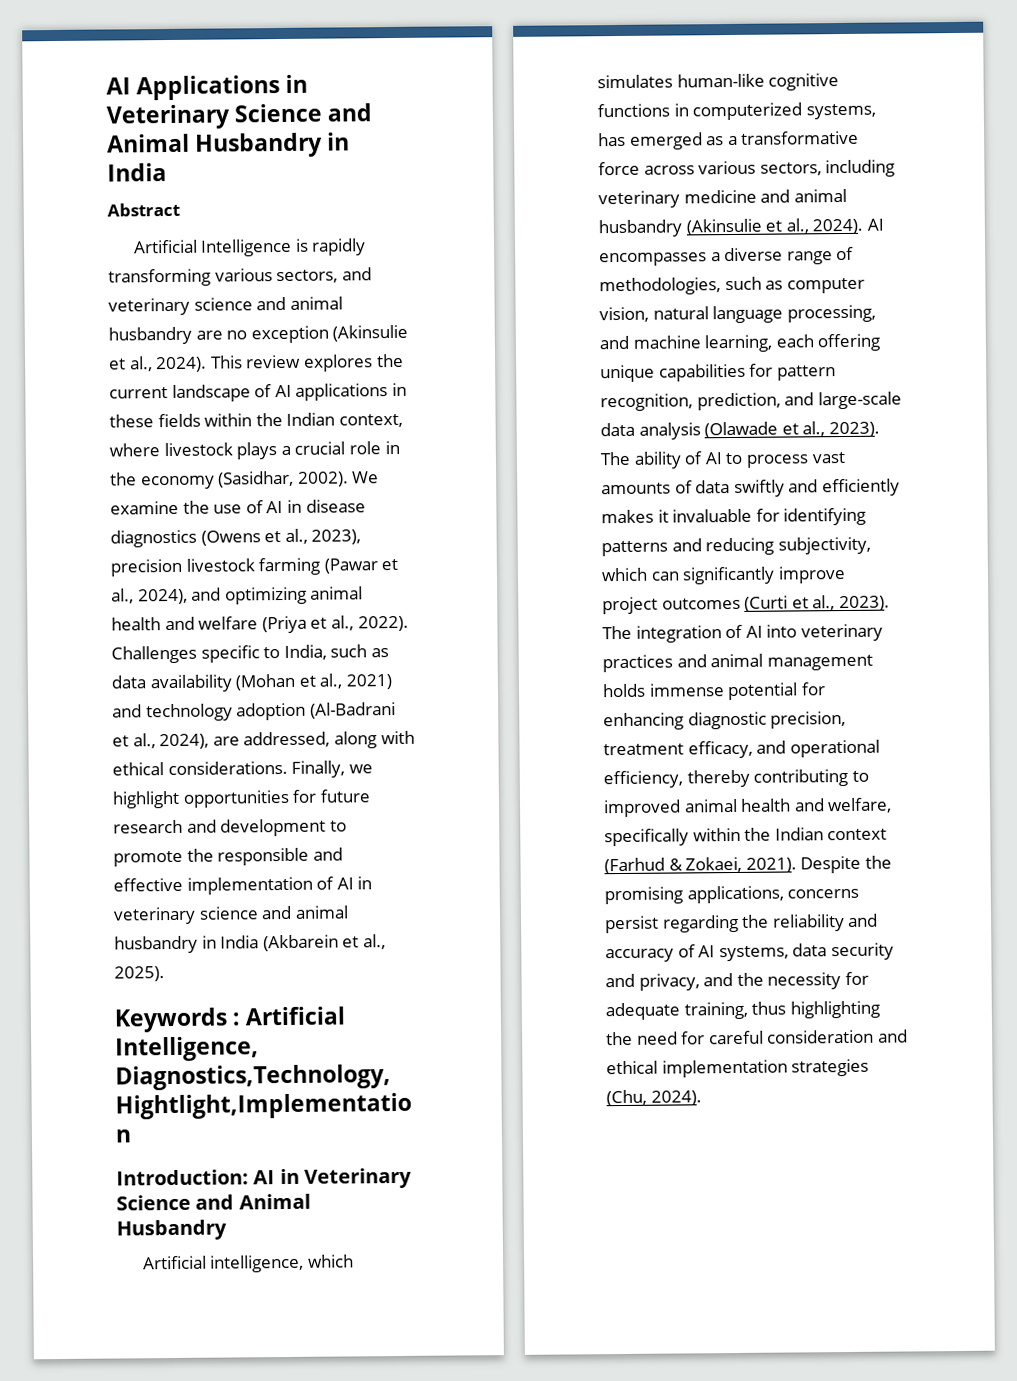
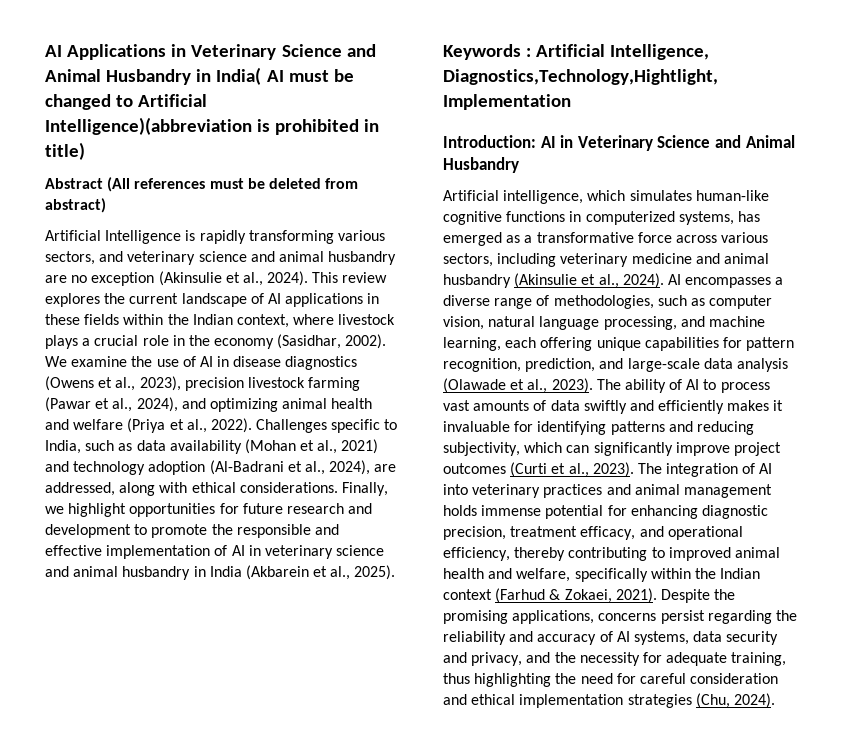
[107,163,167,182] [107,202,180,217] India // Abstract -> [216,67,354,85] [45,94,208,110] [45,117,380,135] [45,142,85,160] [45,177,359,192] [45,198,106,213] India( AI must be changed to Artificial Intelligence)(abbreviation is prohibited in title) // Abstract (All references must be deleted from abstract)

